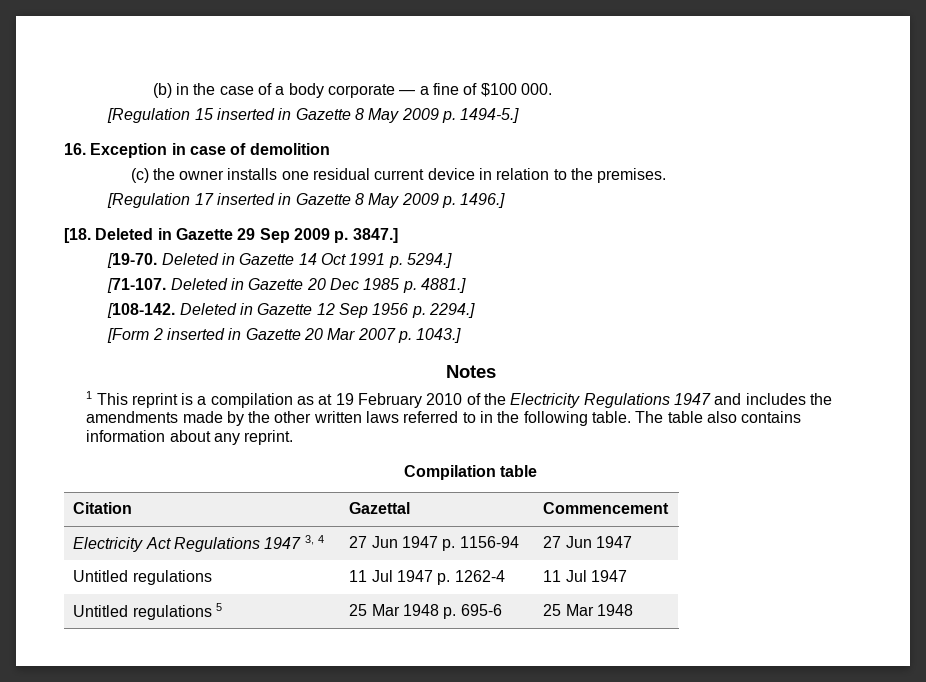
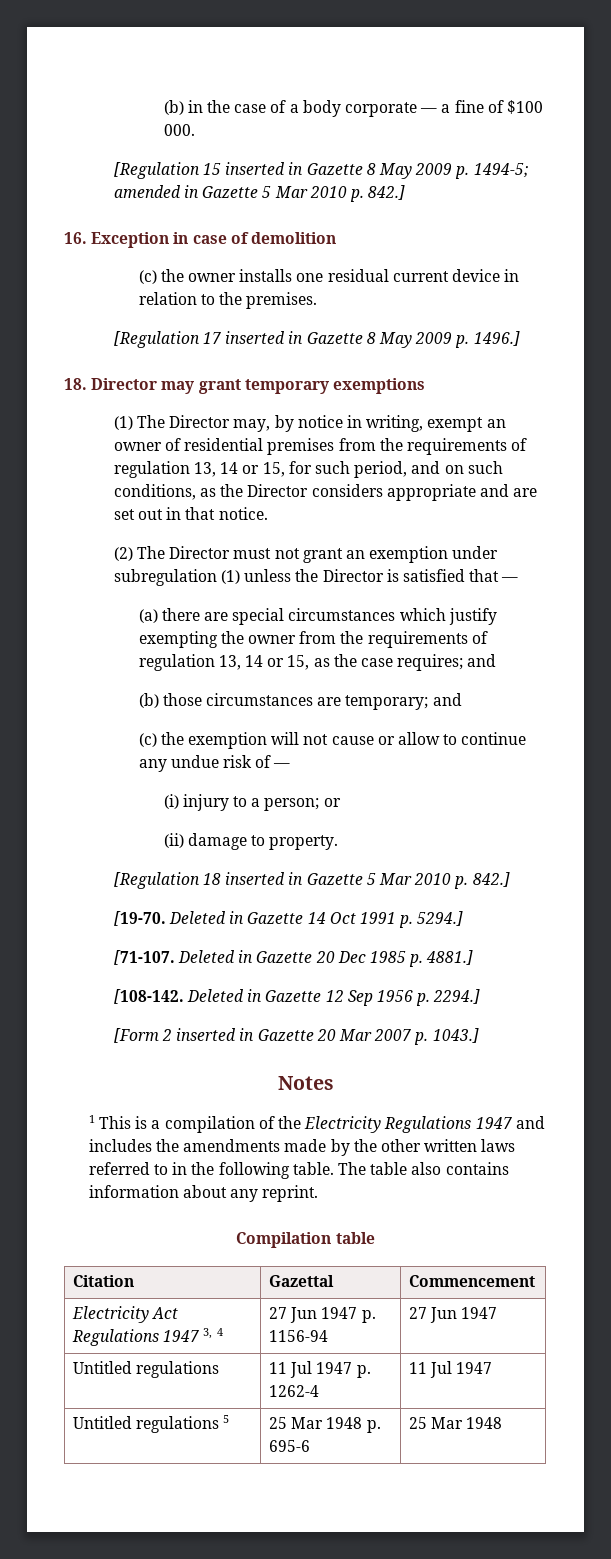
[460,108,520,123] 1494-5.] -> [473,163,528,178] [113,185,406,202] 1494-5; amended in Gazette 5 Mar 2010 p. 842.]
[64,228,398,243] [18. Deleted in Gazette 29 Sep 2009 p. 3847.] -> [64,378,425,394] [113,415,506,432] [113,438,528,455] [113,461,503,478] [113,484,538,501] [113,507,268,520] [113,546,499,563] [113,569,519,586] [138,608,497,625] [138,631,488,648] [138,654,497,671] [138,693,462,710] [138,732,527,749] [138,755,291,772] [163,794,341,811] [163,833,339,850] [113,872,510,889] 18. Director may grant temporary exemptions // (1) The Director may, by notice in writing, exempt an owner of residential premises from the requirements of regulation 13, 14 or 15, for such period, and on such conditions, as the Director considers appropriate and are set out in that notice. // (2) The Director must not grant an exemption under subregulation (1) unless the Director is satisfied that — // (a) there are special circumstances which justify exempting the owner from the requirements of regulation 13, 14 or 15, as the case requires; and // (b) those circumstances are temporary; and // (c) the exemption will not cause or allow to continue any undue risk of — // (i) injury to a person; or // (ii) damage to property. // [Regulation 18 inserted in Gazette 5 Mar 2010 p. 842.]
[131,393,178,408] reprint -> (132, 1122) none
[297,393,463,408] as at 19 February 2010 -> (255, 1124) none

